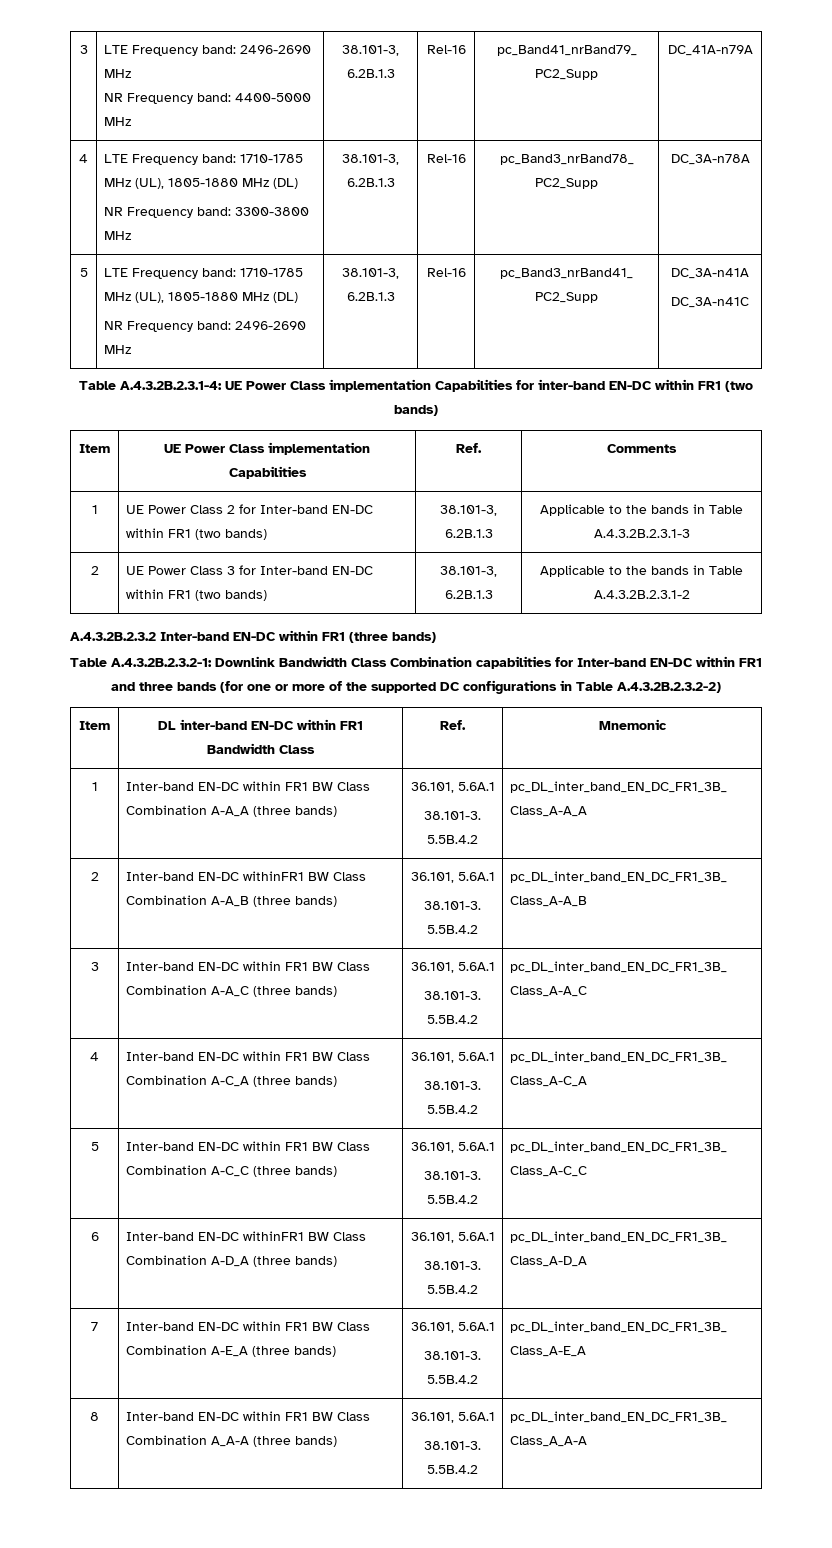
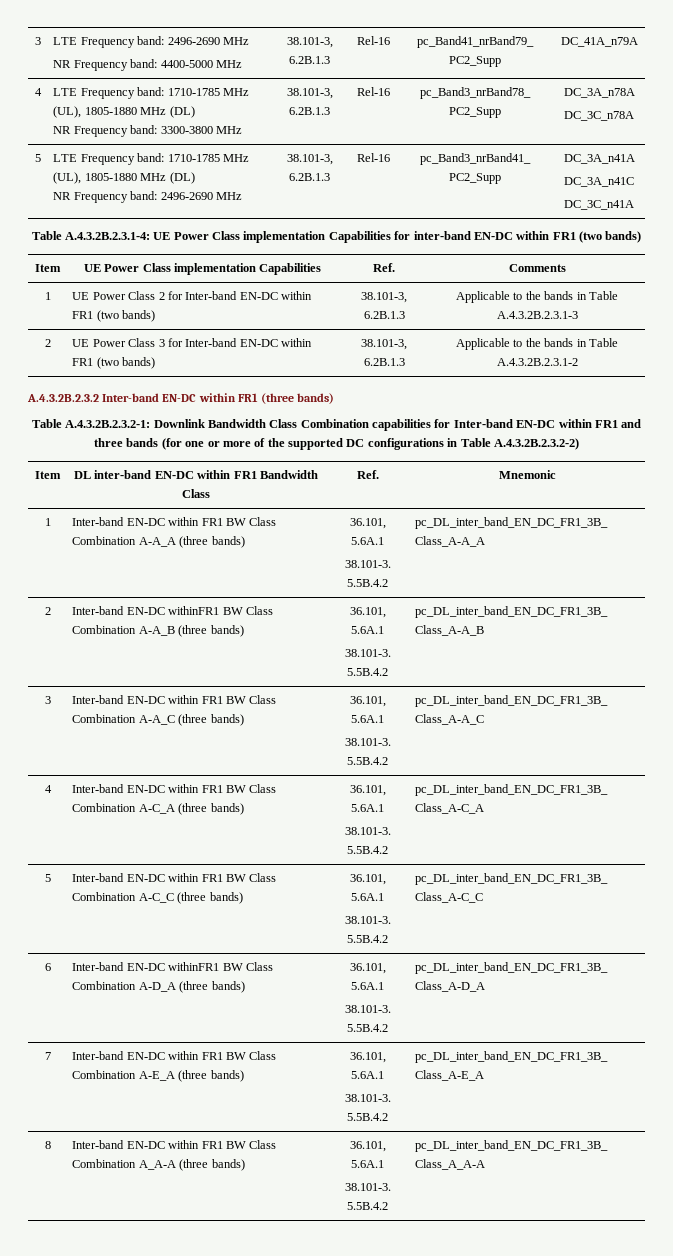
[667,45,753,56] DC_41A-n79A -> [560,37,638,47] DC_41A_n79A
[670,154,750,165] DC_3A-n78A -> [563,88,635,98] [564,111,634,121] DC_3A_n78A // DC_3C_n78A
[671,268,749,279] [671,297,749,308] DC_3A-n41A // DC_3A-n41C -> [563,154,635,164] [564,177,634,187] [564,200,634,210] DC_3A_n41A // DC_3A_n41C // DC_3C_n41A

